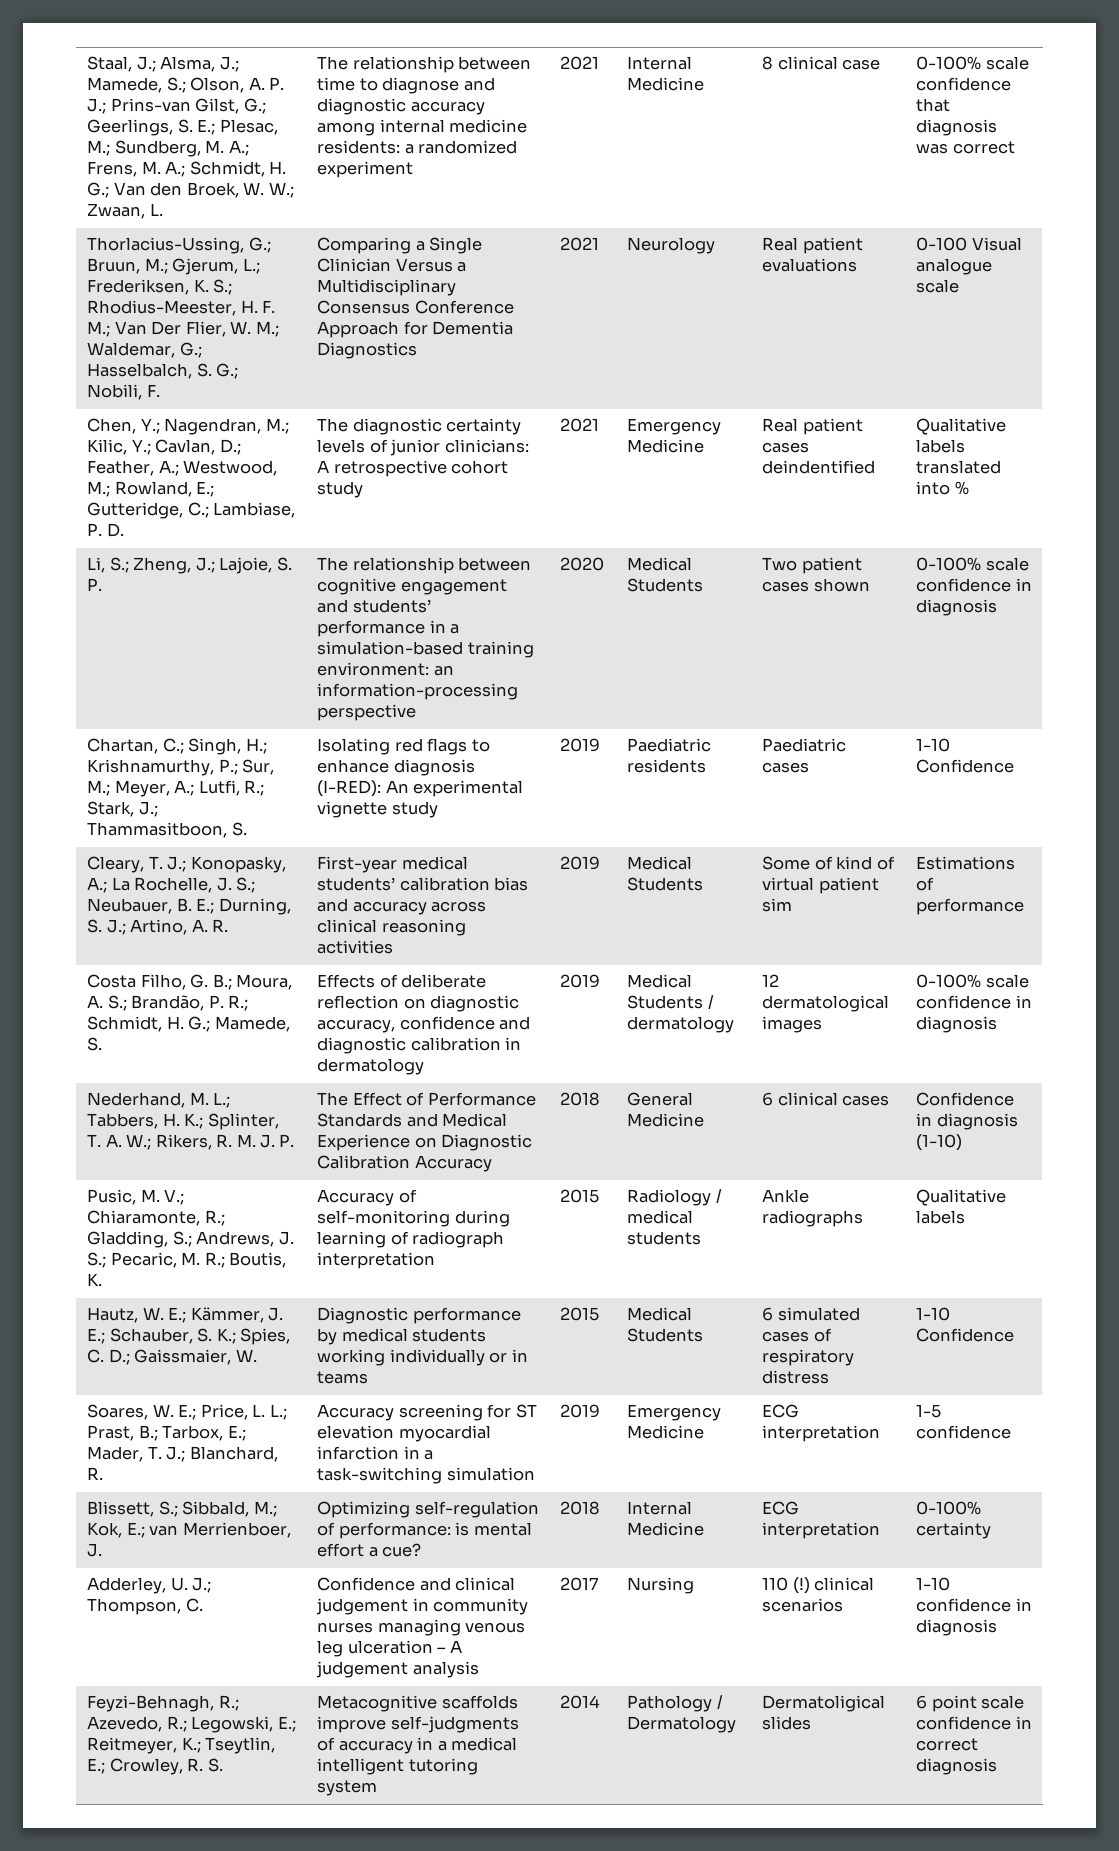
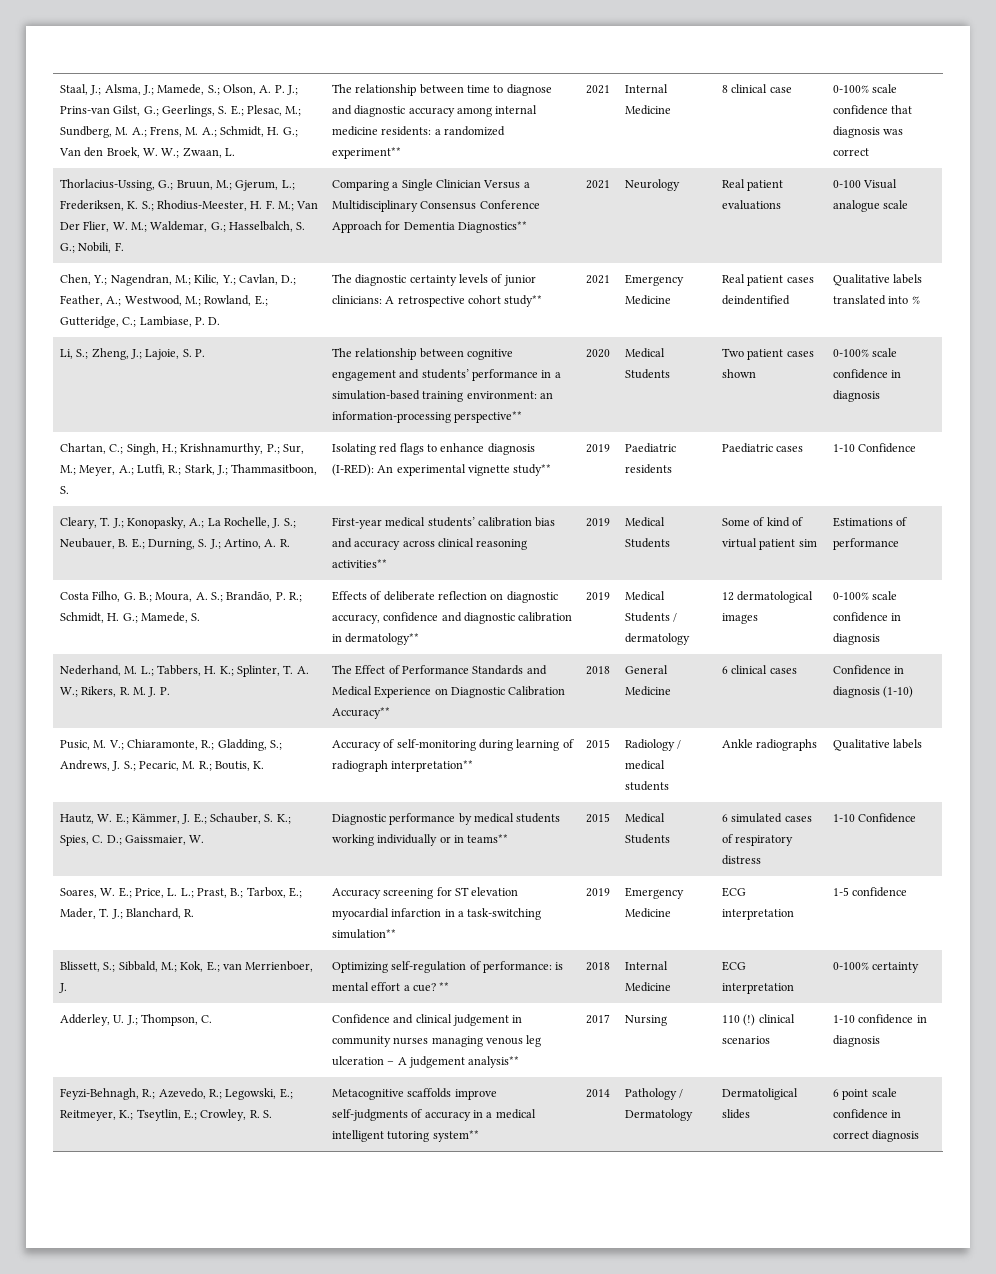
[317,161,414,178] experiment -> [331,147,401,159] experiment**
[317,342,418,359] Diagnostics -> [457,221,527,233] Diagnostics**
[317,481,364,498] study -> [504,295,543,307] study**
[317,704,417,721] perspective -> [454,411,523,423] perspective**
[391,801,438,818] study -> [513,464,552,476] study**
[317,940,394,954] activities -> [331,559,387,568] activities**
[317,1058,425,1075] dermatology -> [345,633,420,645] dermatology**
[414,1155,492,1172] Accuracy -> [331,707,390,719] Accuracy**
[317,1252,436,1269] interpretation -> [391,760,474,772] interpretation**
[317,1371,369,1384] teams -> [467,834,509,843] teams**
[446,1467,535,1481] simulation -> [331,929,396,939] simulation**
(422, 1550) none -> [439,982,450,991] **
[412,1661,479,1678] analysis -> [468,1056,520,1068] analysis**
[317,1780,378,1796] system -> [432,1130,479,1142] system**

